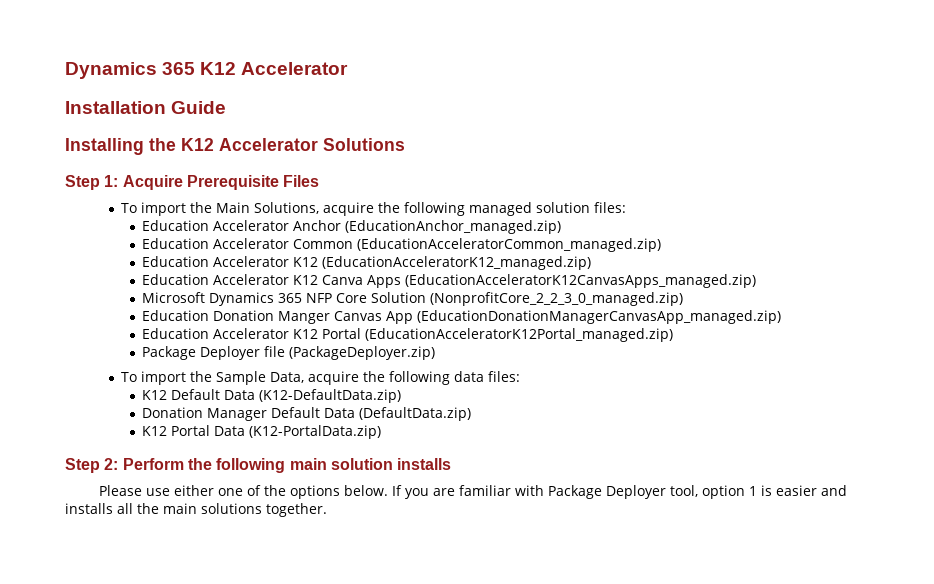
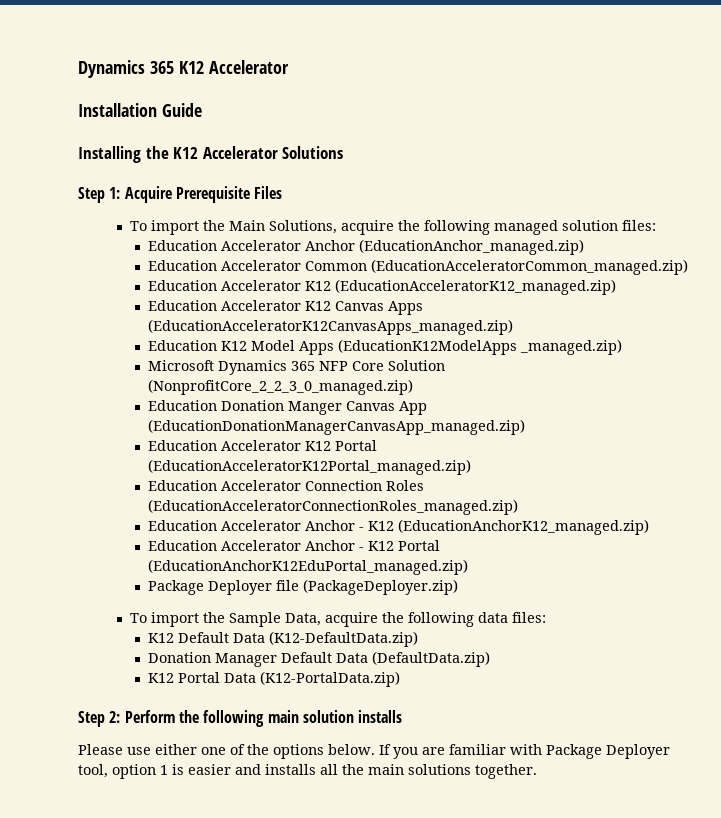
[321,275,363,285] Canva -> [335,301,385,311] Canvas
(756, 281) none -> [148,339,623,355] // Education K12 Model Apps (EducationK12ModelApps _managed.zip)
(673, 335) none -> [148,480,425,491] [148,499,519,515] [148,519,650,535] [148,540,441,551] [148,559,469,575] // Education Accelerator Connection Roles (EducationAcceleratorConnectionRoles_managed.zip) // Education Accelerator Anchor - K12 (EducationAnchorK12_managed.zip) // Education Accelerator Anchor - K12 Portal (EducationAnchorK12EduPortal_managed.zip)

